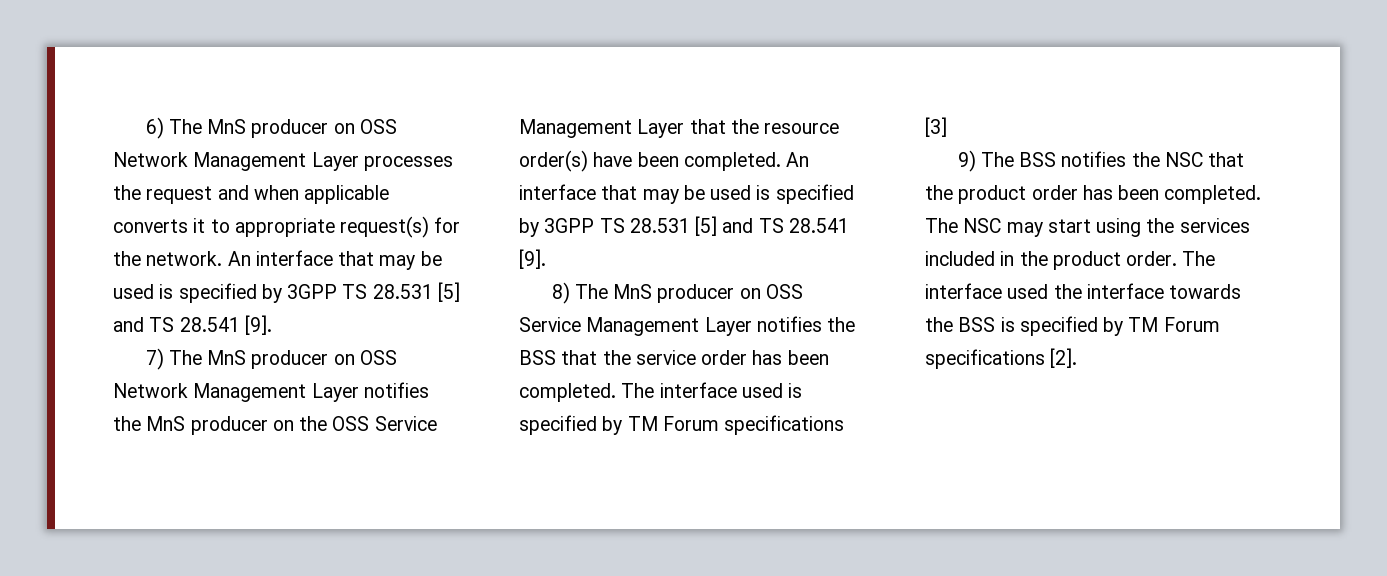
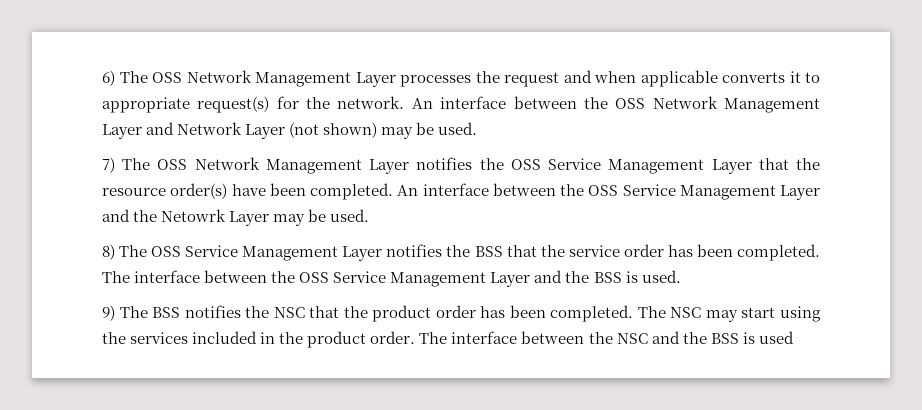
[207,119,355,138] MnS producer on -> (148, 77) none
[338,251,442,270] [113,282,460,303] [113,315,272,335] that may be used is specified by 3GPP TS 28.531 [5] and TS 28.541 [9]. -> [513,96,821,113] [102,122,478,139] between the OSS Network Management Layer and Network Layer (not shown) may be used.
[207,350,355,369] MnS producer on -> (151, 164) none
[146,416,328,435] MnS producer on the -> (504, 164) none
[601,184,854,204] [519,216,849,237] [519,249,546,269] that may be used is specified by 3GPP TS 28.531 [5] and TS 28.541 [9]. -> [492,183,820,200] [102,209,370,226] between the OSS Service Management Layer and the Netowrk Layer may be used.
[613,284,761,303] MnS producer on -> (148, 251) none
[741,383,803,398] [519,415,845,435] [925,117,947,137] used is specified by TM Forum specifications [3] -> [204,270,681,287] between the OSS Service Management Layer and the BSS is used.
[1007,283,1242,299] [925,316,1220,336] [925,348,1078,369] used the interface towards the BSS is specified by TM Forum specifications [2]. -> [521,331,794,344] between the NSC and the BSS is used

